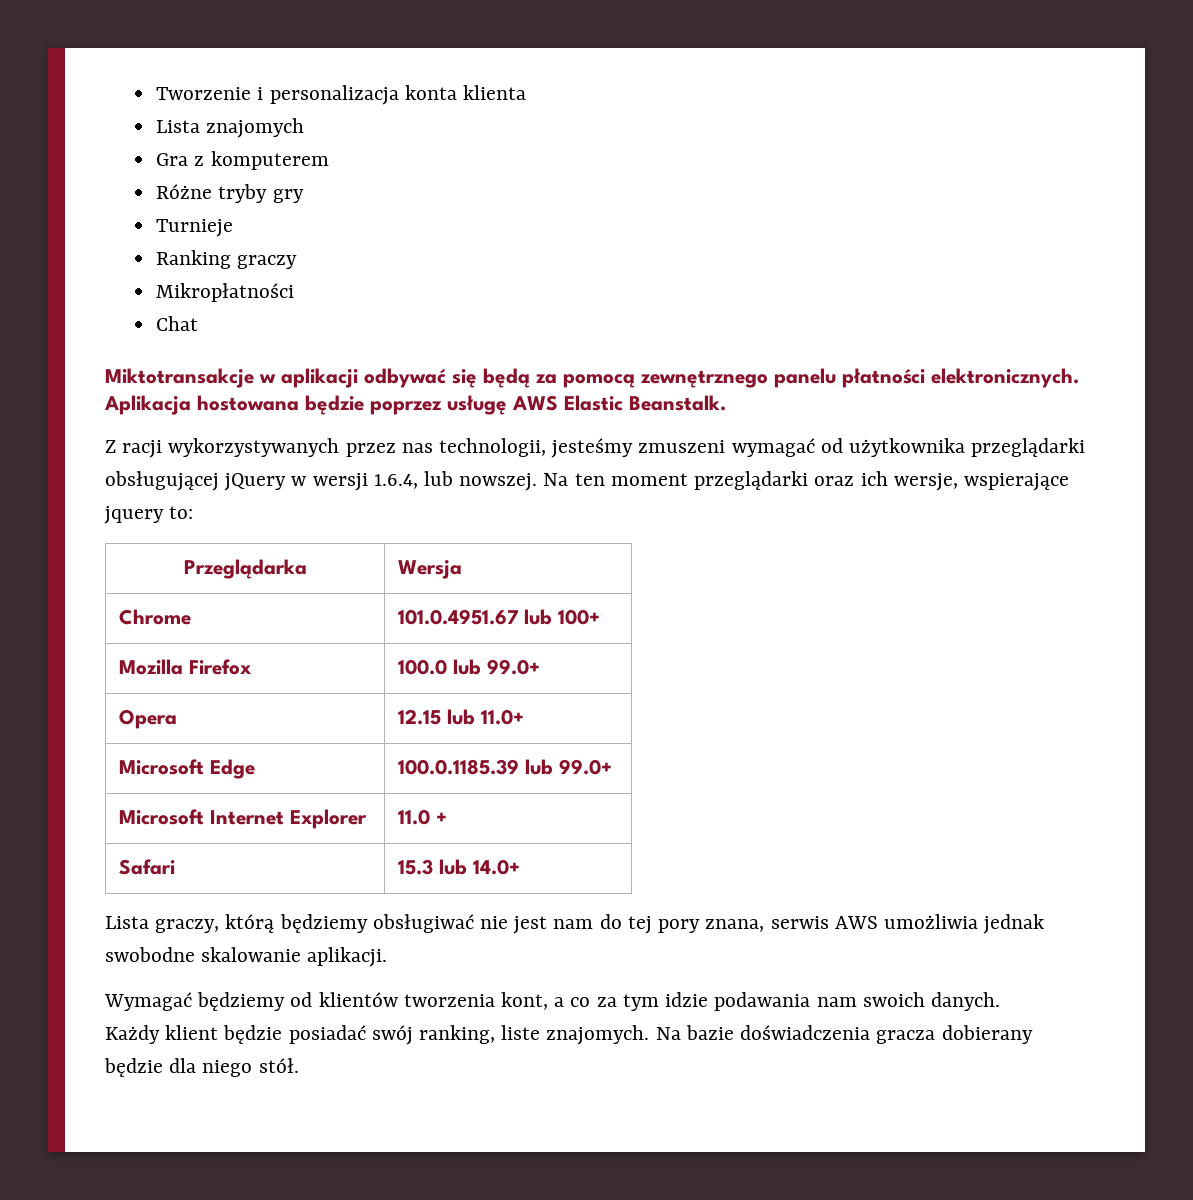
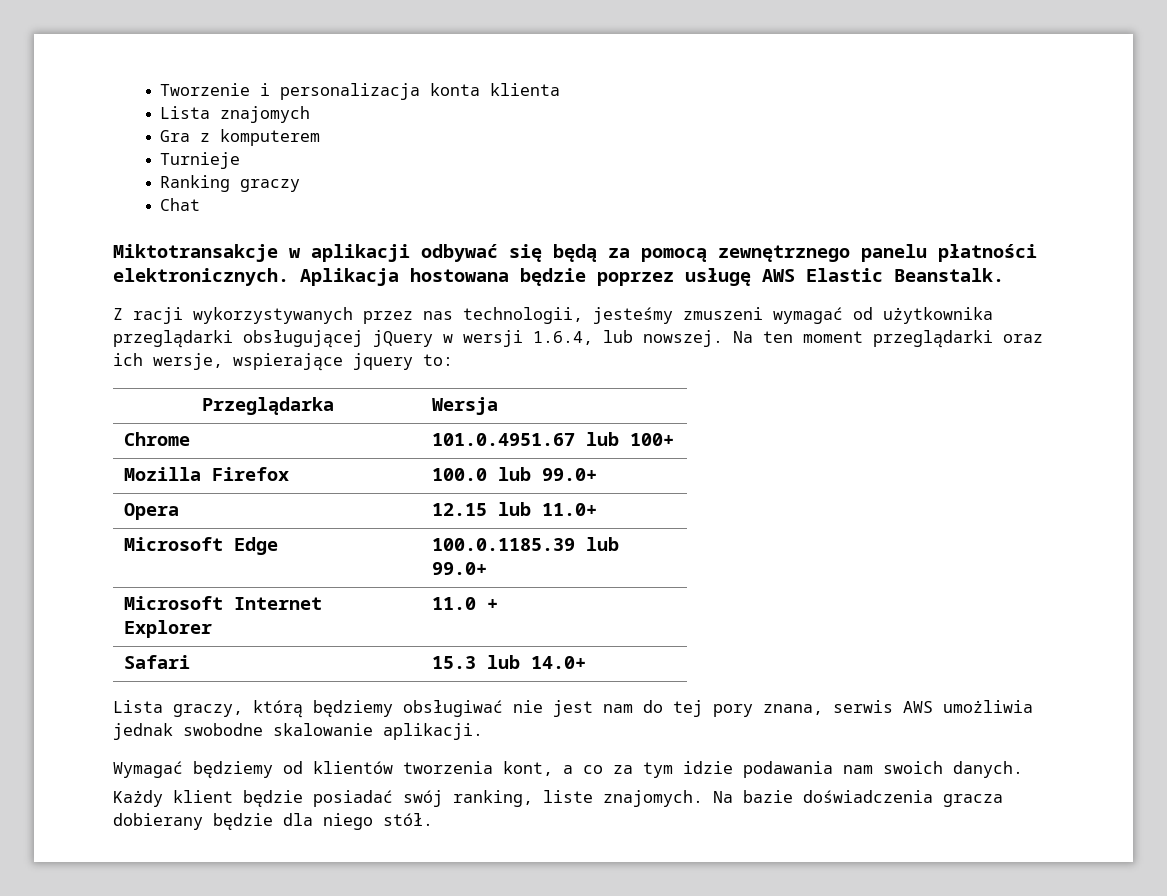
[156,184,304,203] // Różne tryby gry -> (321, 137) none
[156,283,295,302] // Mikropłatności -> (301, 185) none

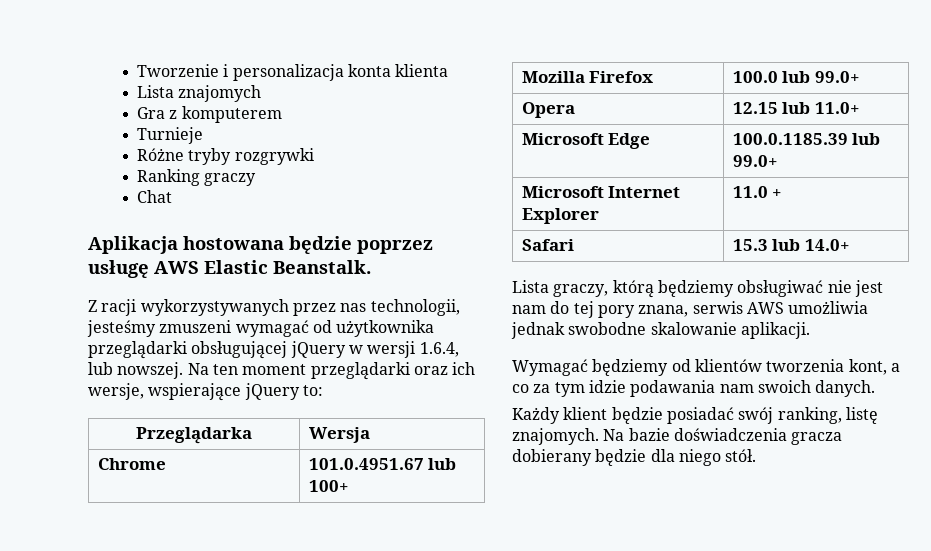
(241, 160) none -> [136,148,314,165] // Różne tryby rozgrywki
[113,244,1037,262] [113,268,289,286] Miktotransakcje w aplikacji odbywać się będą za pomocą zewnętrznego panelu płatności elektronicznych. -> (172, 196) none
[353,353,413,370] jquery -> [244,383,300,400] jQuery
[543,790,593,803] liste -> [845,407,878,424] listę

